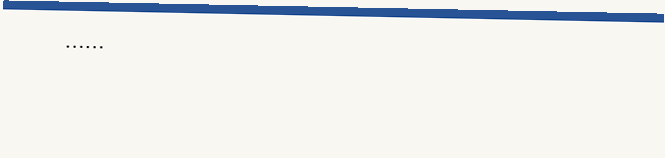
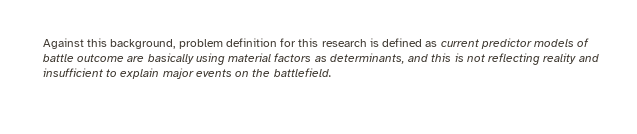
[64,44,105,49] …… -> [43,38,590,49] [43,53,599,65] [43,68,332,79] Against this background, problem definition for this research is defined as current predictor models of battle outcome are basically using material factors as determinants, and this is not reflecting reality and insufficient to explain major events on the battlefield.

